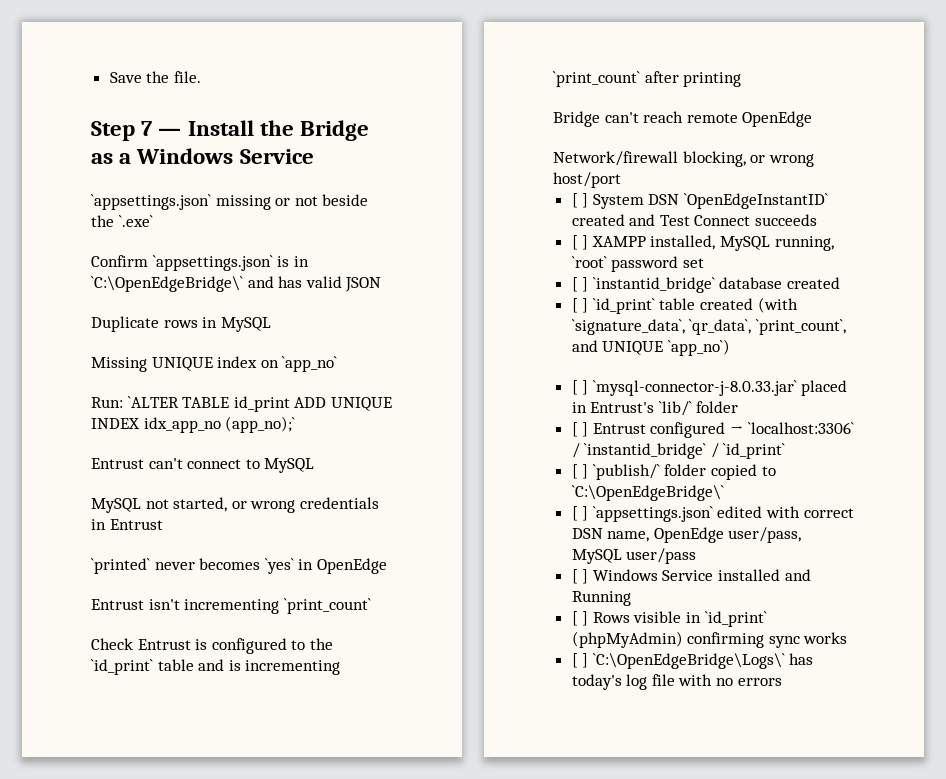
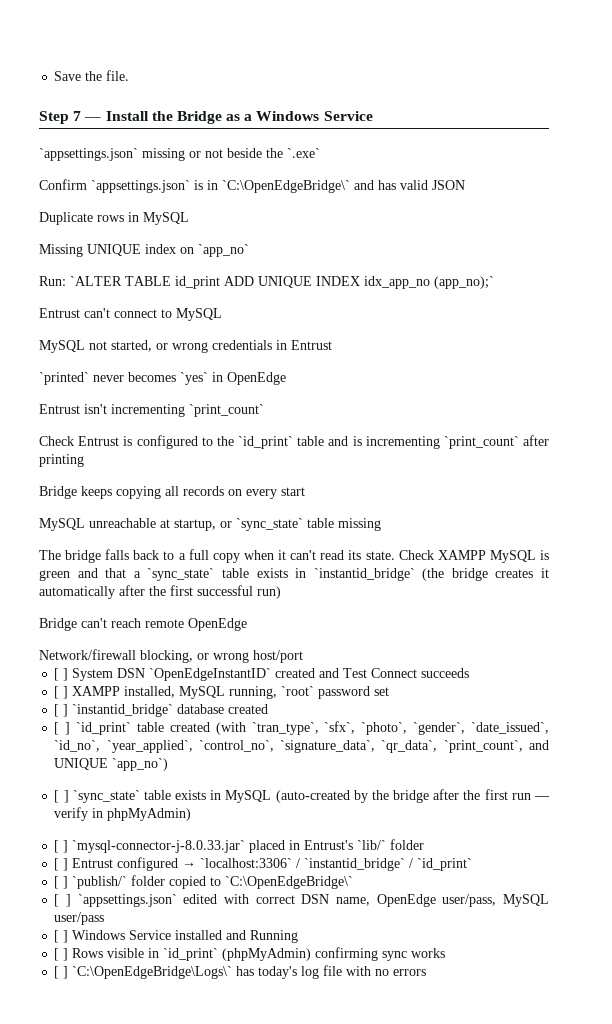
(742, 79) none -> [39,486,305,499] [39,518,381,531] [39,549,550,563] [39,568,549,581] [39,585,281,599] // Bridge keeps copying all records on every start // MySQL unreachable at startup, or `sync_state` table missing // The bridge falls back to a full copy when it can't read its state. Check XAMPP MySQL is green and that a `sync_state` table exists in `instantid_bridge` (the bridge creates it automatically after the first successful run)
(798, 305) none -> [251,721,550,735] [54,740,274,753] `tran_type`, `sfx`, `photo`, `gender`, `date_issued`, `id_no`, `year_applied`, `control_no`,
(730, 347) none -> [54,789,551,803] [54,807,192,821] // [ ] `sync_state` table exists in MySQL (auto-created by the bridge after the first run — verify in phpMyAdmin)

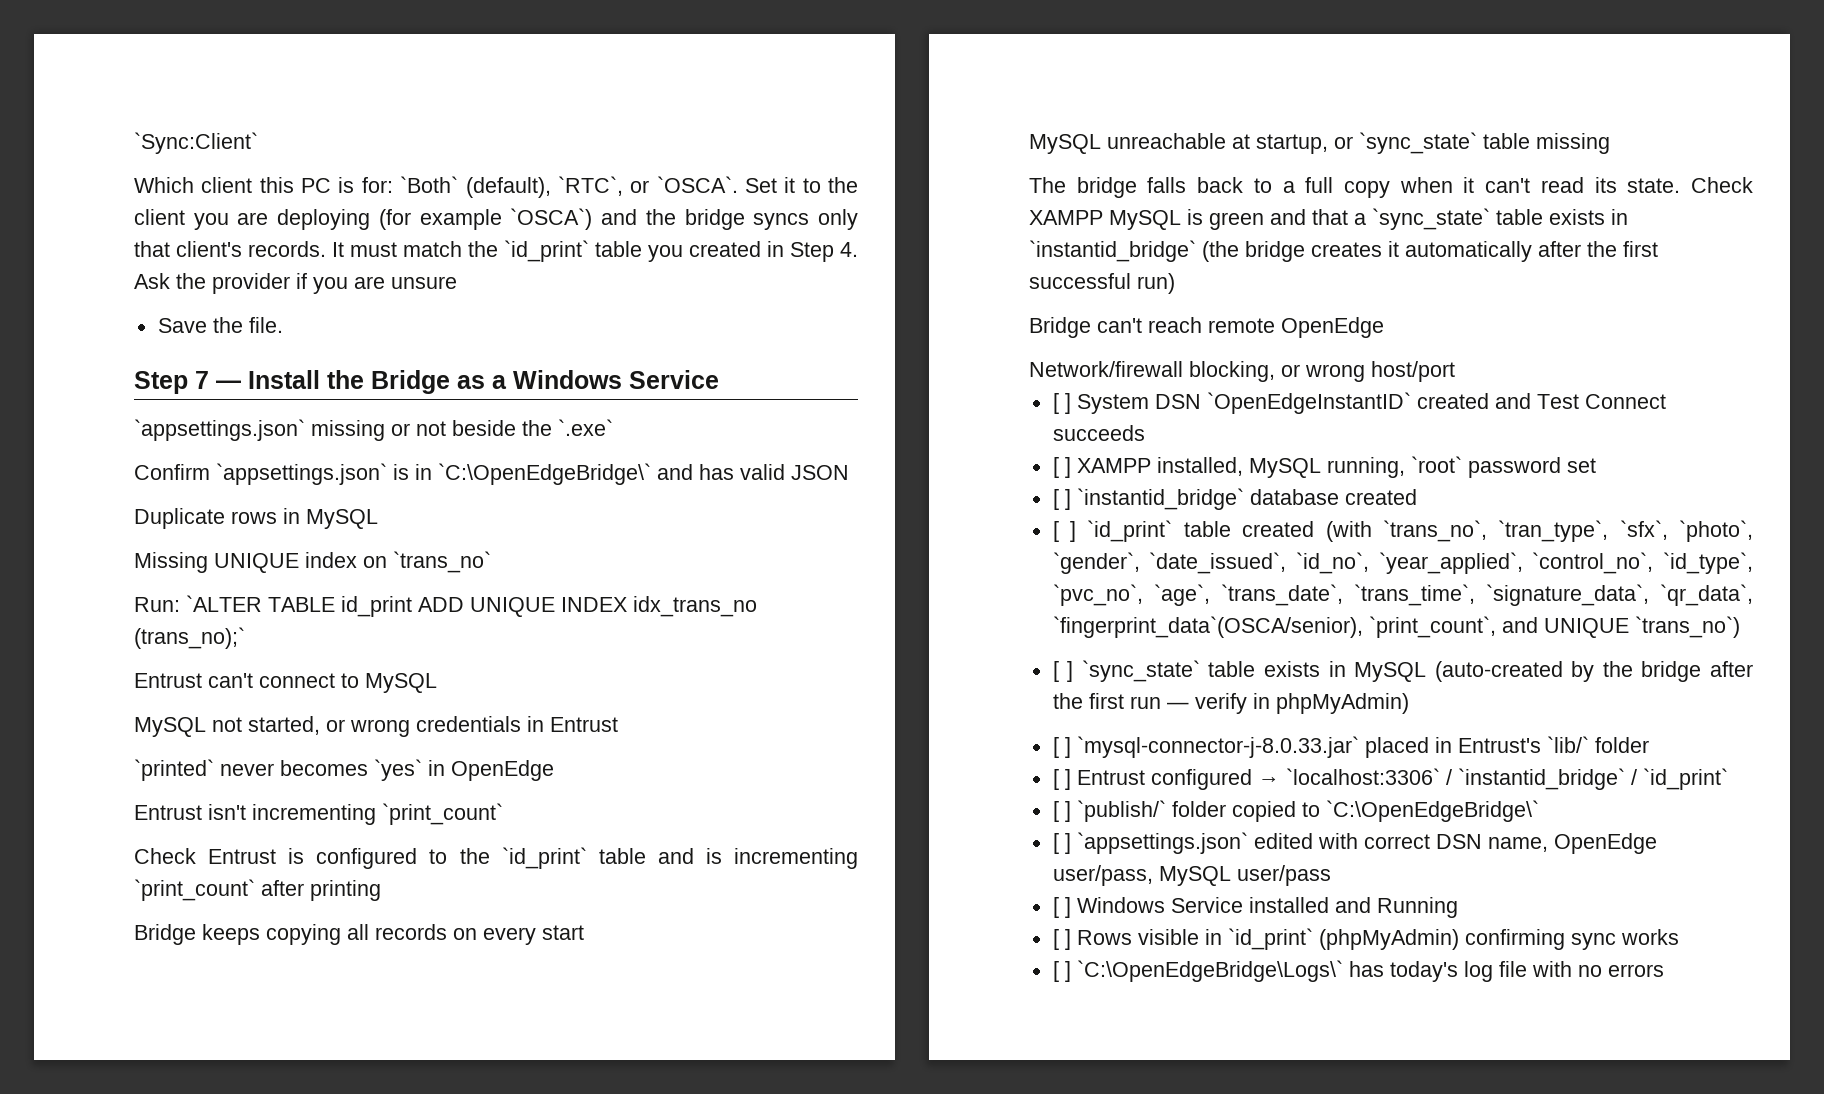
(54, 76) none -> [134,132,258,154] [134,176,859,198] [134,208,859,230] [134,240,858,262] [134,273,457,294] `Sync:Client` // Which client this PC is for: `Both` (default), `RTC`, or `OSCA`. Set it to the client you are deploying (for example `OSCA`) and the bridge syncs only that client's records. It must match the `id_print` table you created in Step 4. Ask the provider if you are unsure //
[198,244,249,257] `app_no` -> [393,551,491,573] `trans_no`
[364,276,494,289] idx_app_no (app_no);` -> [633,596,757,617] [134,627,245,649] idx_trans_no (trans_no);`
(246, 728) none -> [1382,520,1487,542] `trans_no`,
(274, 746) none -> [1663,552,1753,574] [1052,584,1475,606] `id_type`, `pvc_no`, `age`, `trans_date`, `trans_time`,
(438, 746) none -> [1052,616,1363,638] `fingerprint_data`(OSCA/senior),
[112,758,169,771] `app_no`) -> [1634,616,1740,638] `trans_no`)

